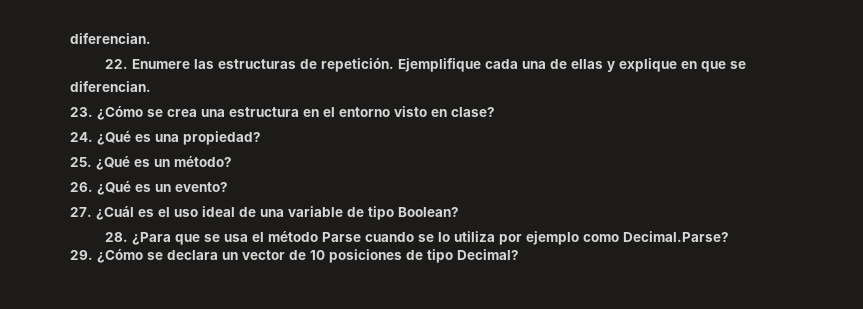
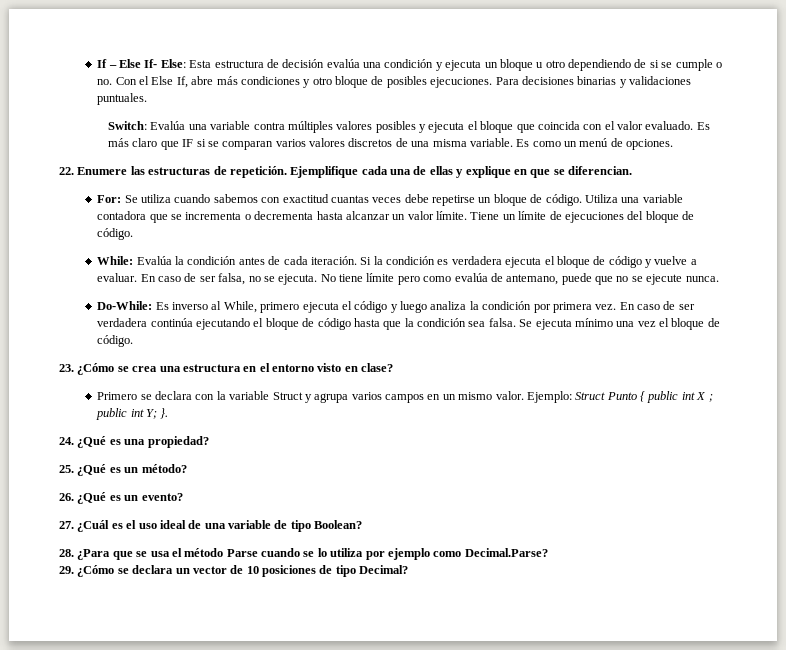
[70,33,151,44] diferencian. -> [97,59,722,71] [97,76,692,88] [97,93,148,105] [108,121,710,133] [108,138,674,150] If – Else If- Else: Esta estructura de decisión evalúa una condición y ejecuta un bloque u otro dependiendo de si se cumple o no. Con el Else If, abre más condiciones y otro bloque de posibles ejecuciones. Para decisiones binarias y validaciones puntuales. // Switch: Evalúa una variable contra múltiples valores posibles y ejecuta el bloque que coincida con el valor evaluado. Es más claro que IF si se comparan varios valores discretos de una misma variable. Es como un menú de opciones.
[70,81,151,92] // diferencian. -> [568,166,632,175] [97,194,683,206] [97,211,695,223] [97,228,134,240] [97,256,697,268] [97,273,719,285] [97,301,695,313] [97,318,720,330] [97,335,134,347] diferencian. // For: Se utiliza cuando sabemos con exactitud cuantas veces debe repetirse un bloque de código. Utiliza una variable contadora que se incrementa o decrementa hasta alcanzar un valor límite. Tiene un límite de ejecuciones del bloque de código. // While: Evalúa la condición antes de cada iteración. Si la condición es verdadera ejecuta el bloque de código y vuelve a evaluar. En caso de ser falsa, no se ejecuta. No tiene límite pero como evalúa de antemano, puede que no se ejecute nunca. // Do-While: Es inverso al While, primero ejecuta el código y luego analiza la condición por primera vez. En caso de ser verdadera continúa ejecutando el bloque de código hasta que la condición sea falsa. Se ejecuta mínimo una vez el bloque de código.
(495, 112) none -> [97,391,713,403] [96,408,169,420] // Primero se declara con la variable Struct y agrupa varios campos en un mismo valor. Ejemplo: Struct Punto { public int X ; public int Y; }.

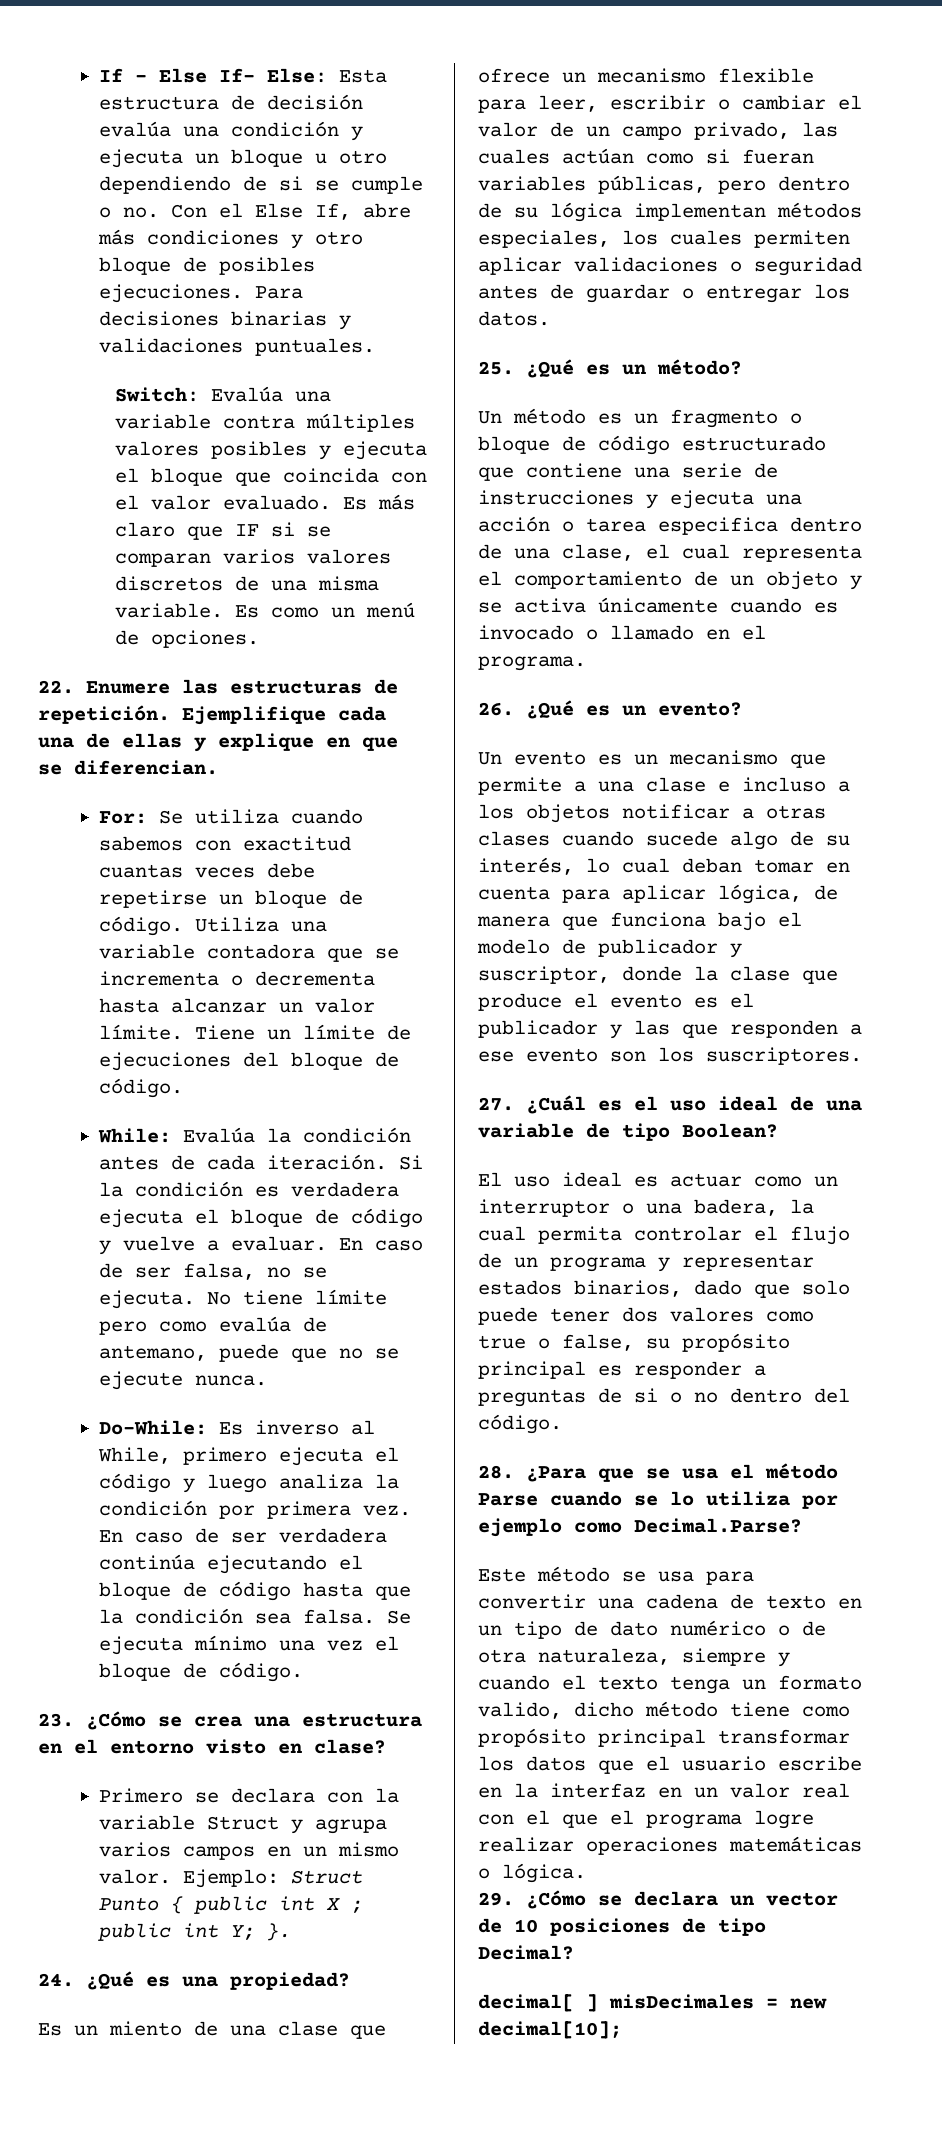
(209, 442) none -> [38,2021,386,2039] [478,68,814,83] [478,95,862,113] [478,122,838,140] [478,148,814,164] [478,175,850,194] [478,202,862,222] [478,230,850,248] [478,257,862,276] [478,284,850,303] [478,311,550,326] // Es un miento de una clase que ofrece un mecanismo flexible para leer, escribir o cambiar el valor de un campo privado, las cuales actúan como si fueran variables públicas, pero dentro de su lógica implementan métodos especiales, los cuales permiten aplicar validaciones o seguridad antes de guardar o entregar los datos.
(187, 468) none -> [478,408,802,428] [478,435,826,455] [478,463,778,481] [478,490,802,509] [478,516,862,535] [478,544,862,562] [478,571,862,590] [478,597,838,613] [478,625,766,640] [478,656,586,671] // Un método es un fragmento o bloque de código estructurado que contiene una serie de instrucciones y ejecuta una acción o tarea especifica dentro de una clase, el cual representa el comportamiento de un objeto y se activa únicamente cuando es invocado o llamado en el programa.
(183, 497) none -> [478,750,826,768] [478,777,850,795] [478,804,826,823] [478,831,850,850] [478,857,850,875] [478,884,838,904] [477,912,802,931] [477,939,742,958] [478,966,838,984] [478,993,754,1011] [478,1020,862,1039] [478,1047,862,1065] // Un evento es un mecanismo que permite a una clase e incluso a los objetos notificar a otras clases cuando sucede algo de su interés, lo cual deban tomar en cuenta para aplicar lógica, de manera que funciona bajo el modelo de publicador y suscriptor, donde la clase que produce el evento es el publicador y las que responden a ese evento son los suscriptores.
(363, 524) none -> [478,1172,838,1187] [478,1199,814,1217] [478,1226,850,1245] [478,1253,814,1272] [478,1280,850,1298] [478,1307,814,1325] [478,1333,790,1352] [478,1361,766,1379] [478,1388,850,1407] [478,1414,562,1434] // El uso ideal es actuar como un interruptor o una badera, la cual permita controlar el flujo de un programa y representar estados binarios, dado que solo puede tener dos valores como true o false, su propósito principal es responder a preguntas de si o no dentro del código.
(548, 552) none -> [478,1566,754,1585] [478,1594,862,1609] [478,1620,826,1639] [478,1648,790,1667] [478,1675,862,1694] [478,1701,850,1719] [478,1728,850,1747] [478,1756,862,1774] [478,1783,850,1798] [478,1810,814,1829] [478,1836,862,1855] [478,1863,586,1883] // Este método se usa para convertir una cadena de texto en un tipo de dato numérico o de otra naturaleza, siempre y cuando el texto tenga un formato valido, dicho método tiene como propósito principal transformar los datos que el usuario escribe en la interfaz en un valor real con el que el programa logre realizar operaciones matemáticas o lógica.
(409, 569) none -> [478,1994,827,2012] [478,2021,622,2039] // decimal[ ] misDecimales = new decimal[10];

